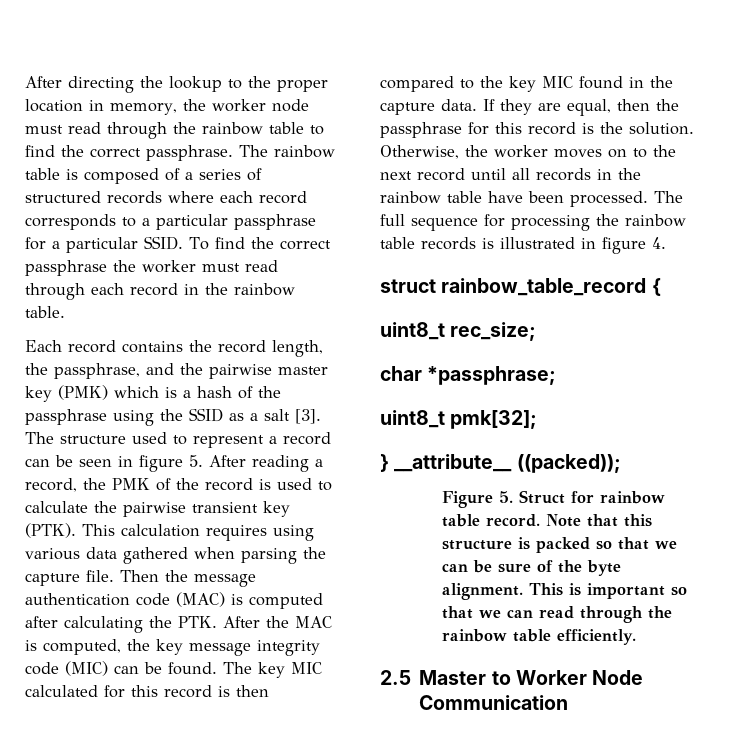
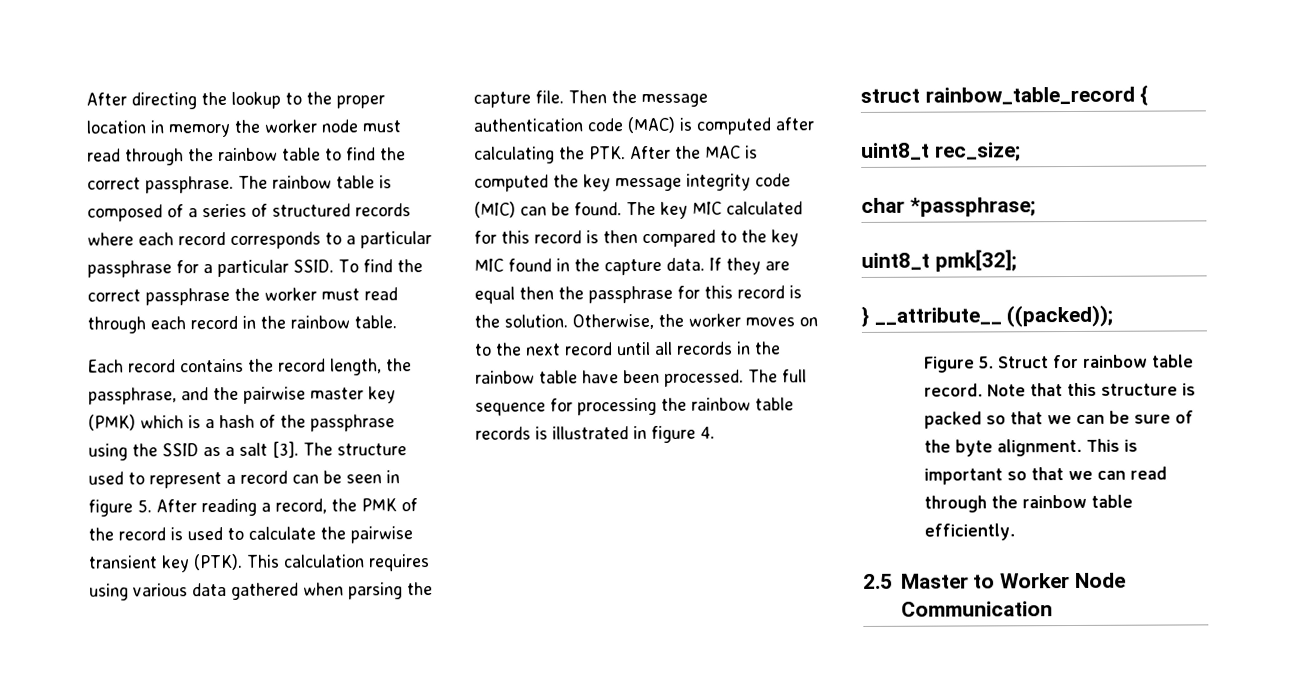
[110,103,177,115] memory, -> [168,123,231,138] memory
[43,639,121,655] computed, -> [474,174,549,192] computed
[567,99,611,116] equal, -> [474,286,515,304] equal

